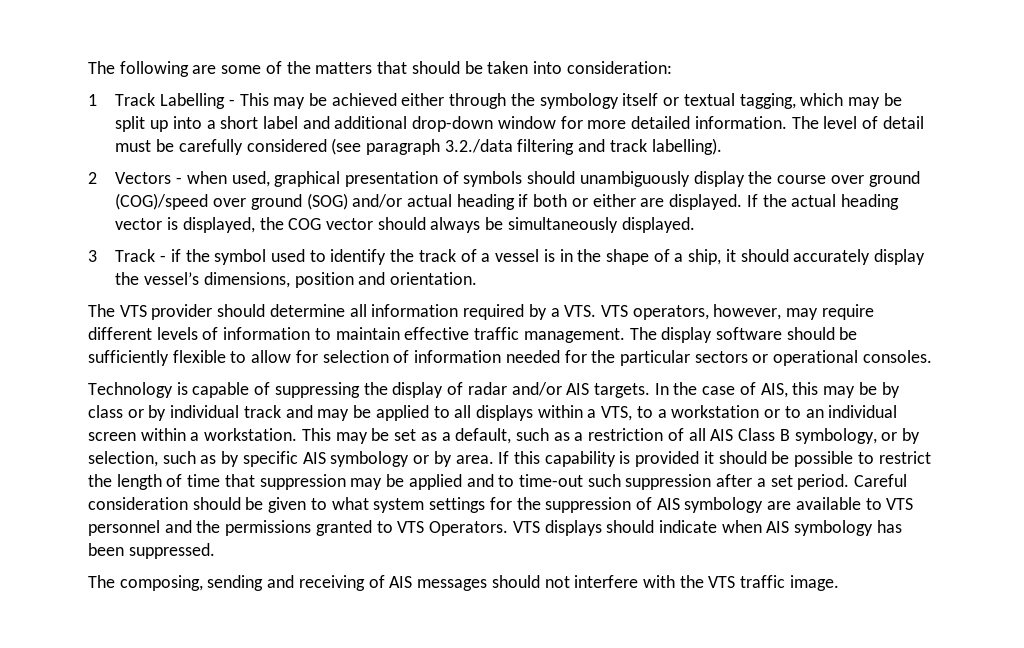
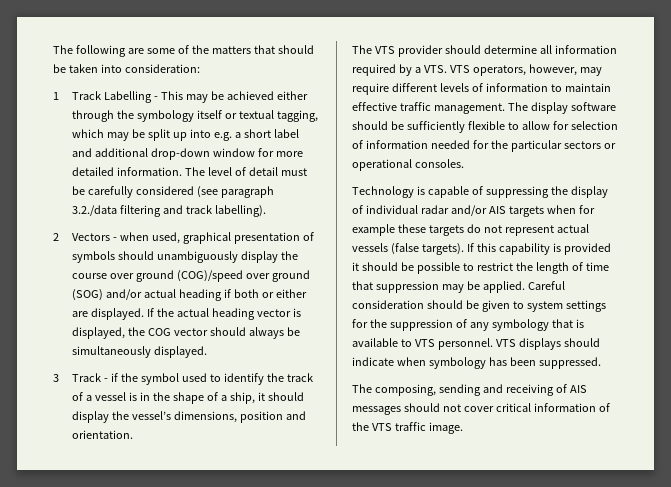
(202, 122) none -> [214,132,233,141] e.g.
[793,249,871,265] accurately -> (304, 396) none
(464, 388) none -> [365,205,418,214] individual
[593,382,900,398] [88,405,898,421] [88,428,920,444] [88,451,494,467] targets. In the case of AIS, this may be by class or by individual track and may be applied to all displays within a VTS, to a workstation or to an individual screen within a workstation. This may be set as a default, such as a restriction of all AIS Class B symbology, or by selection, such as by specific AIS symbology or by area. -> [508,205,595,217] [352,224,589,236] [352,243,464,255] targets when for example these targets do not represent actual vessels (false targets).
[408,474,850,490] applied and to time-out such suppression after a set period. -> [482,281,525,293] applied.
[331,497,369,510] what -> (524, 305) none
[656,497,914,513] [88,520,509,536] AIS symbology are available to VTS personnel and the permissions granted to VTS Operators. -> [469,319,584,331] [352,338,493,350] any symbology that is available to VTS personnel.
[766,521,790,533] AIS -> (426, 361) none
[574,575,675,588] interfere with -> [463,403,610,412] cover critical information of

